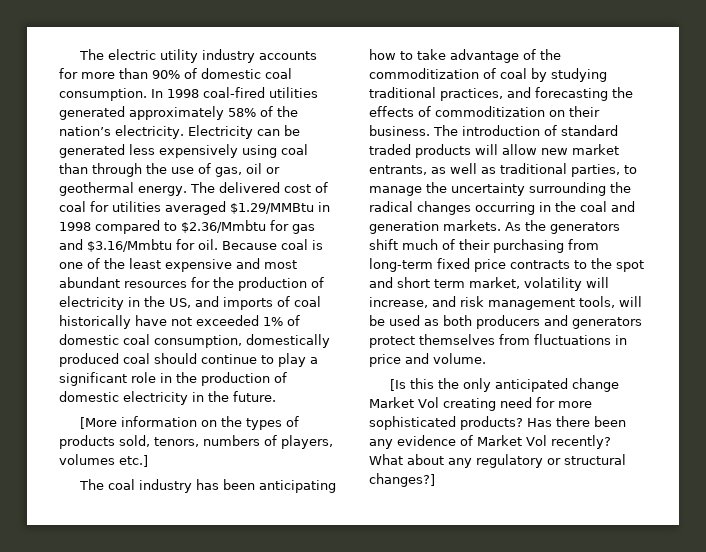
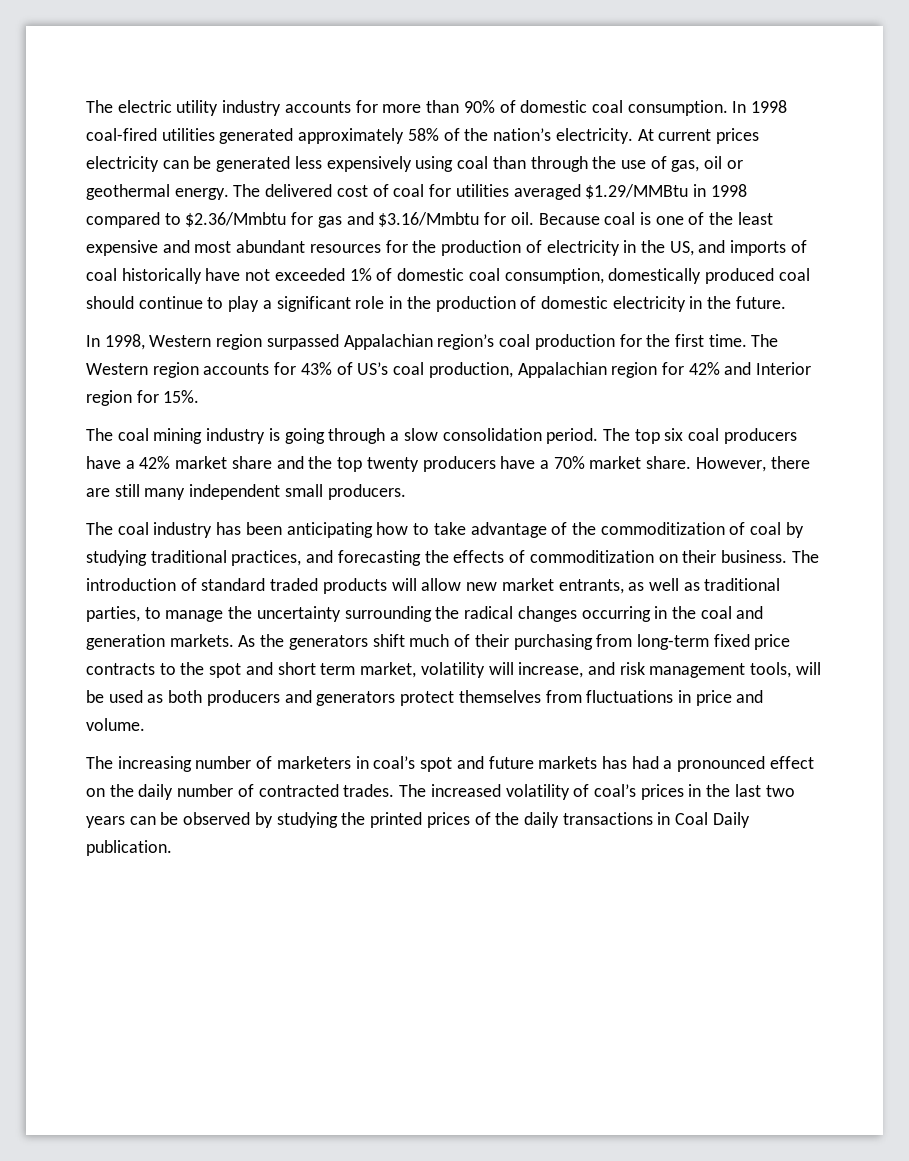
[187,125,253,139] Electricity -> [637,128,759,144] [86,156,159,172] At current prices electricity
[80,416,300,430] [59,435,333,449] [59,454,148,467] [More information on the types of products sold, tenors, numbers of players, volumes etc.] -> [86,334,779,350] [86,362,812,378] [86,390,200,406] [86,428,797,444] [86,456,810,472] [86,484,406,500] In 1998, Western region surpassed Appalachian region’s coal production for the first time. The Western region accounts for 43% of US’s coal production, Appalachian region for 42% and Interior region for 15%. // The coal mining industry is going through a slow consolidation period. The top six coal producers have a 42% market share and the top twenty producers have a 70% market share. However, there are still many independent small producers.
[390,378,620,392] [369,397,592,411] [369,416,626,430] [369,435,611,449] [369,454,626,468] [369,473,435,487] [Is this the only anticipated change Market Vol creating need for more sophisticated products? Has there been any evidence of Market Vol recently? What about any regulatory or structural changes?] -> [86,756,814,772] [86,784,795,800] [86,812,750,828] [86,840,172,856] The increasing number of marketers in coal’s spot and future markets has had a pronounced effect on the daily number of contracted trades. The increased volatility of coal’s prices in the last two years can be observed by studying the printed prices of the daily transactions in Coal Daily publication.

